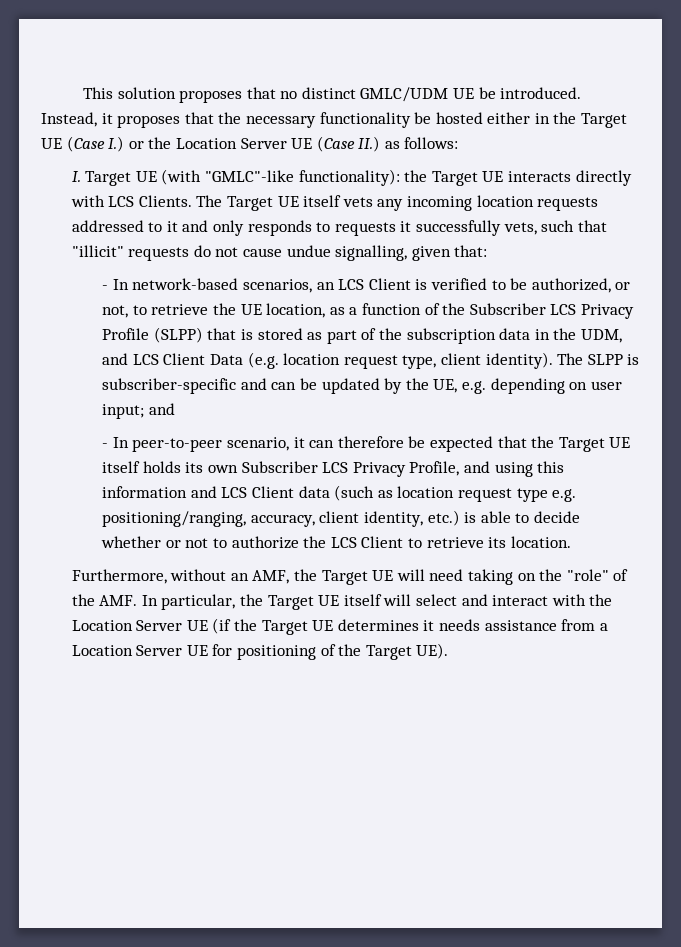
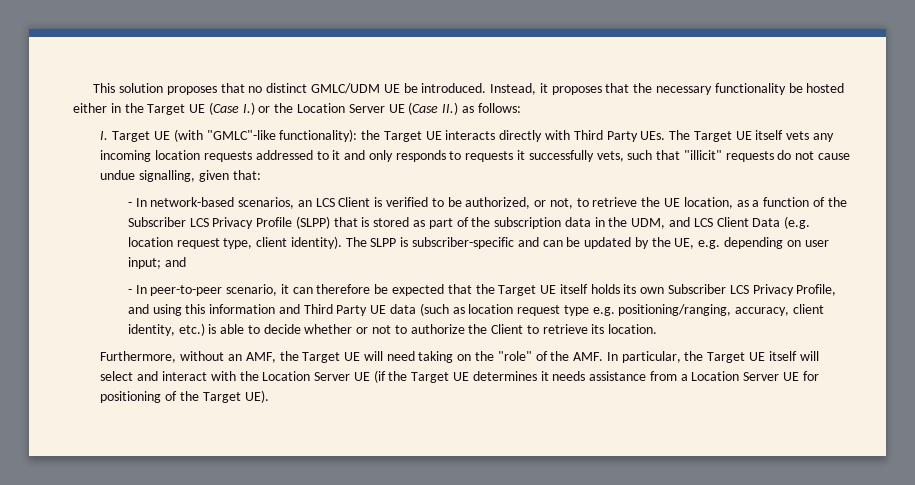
[108,195,192,207] LCS Clients. -> [573,130,666,142] Third Party UEs.
[221,486,294,498] LCS Client -> [303,304,387,316] Third Party UE
[330,537,357,548] LCS -> (488, 329) none

